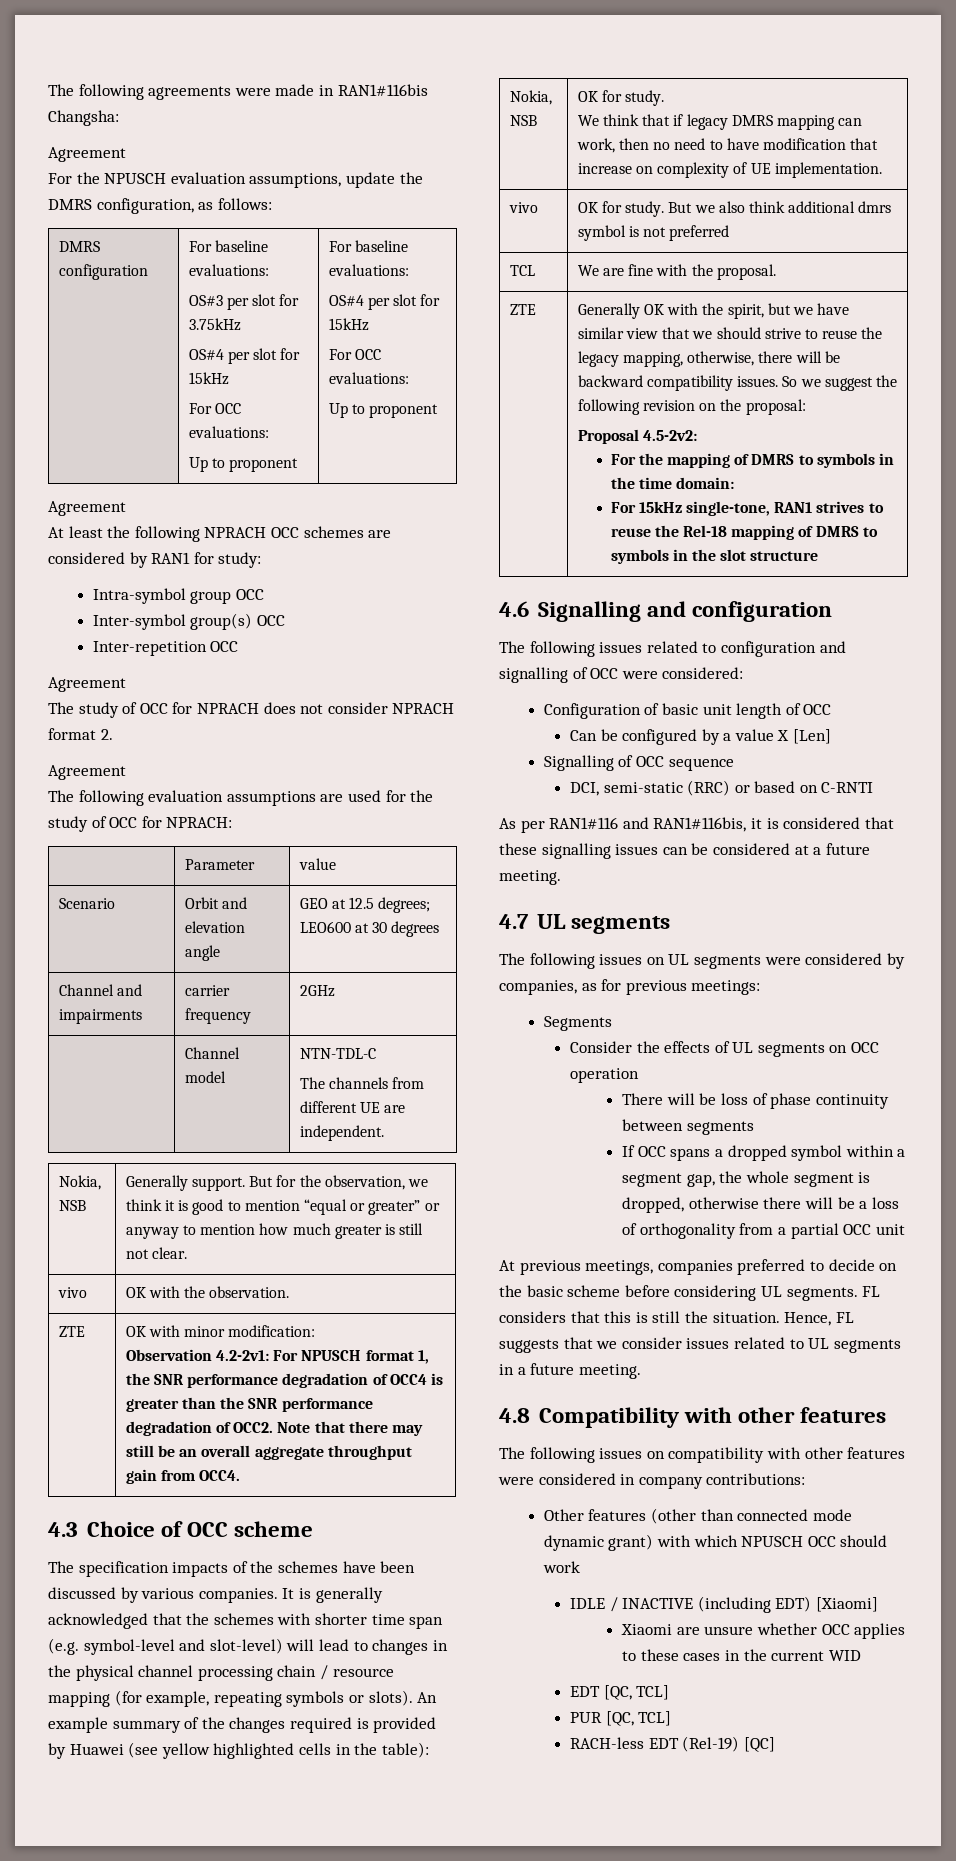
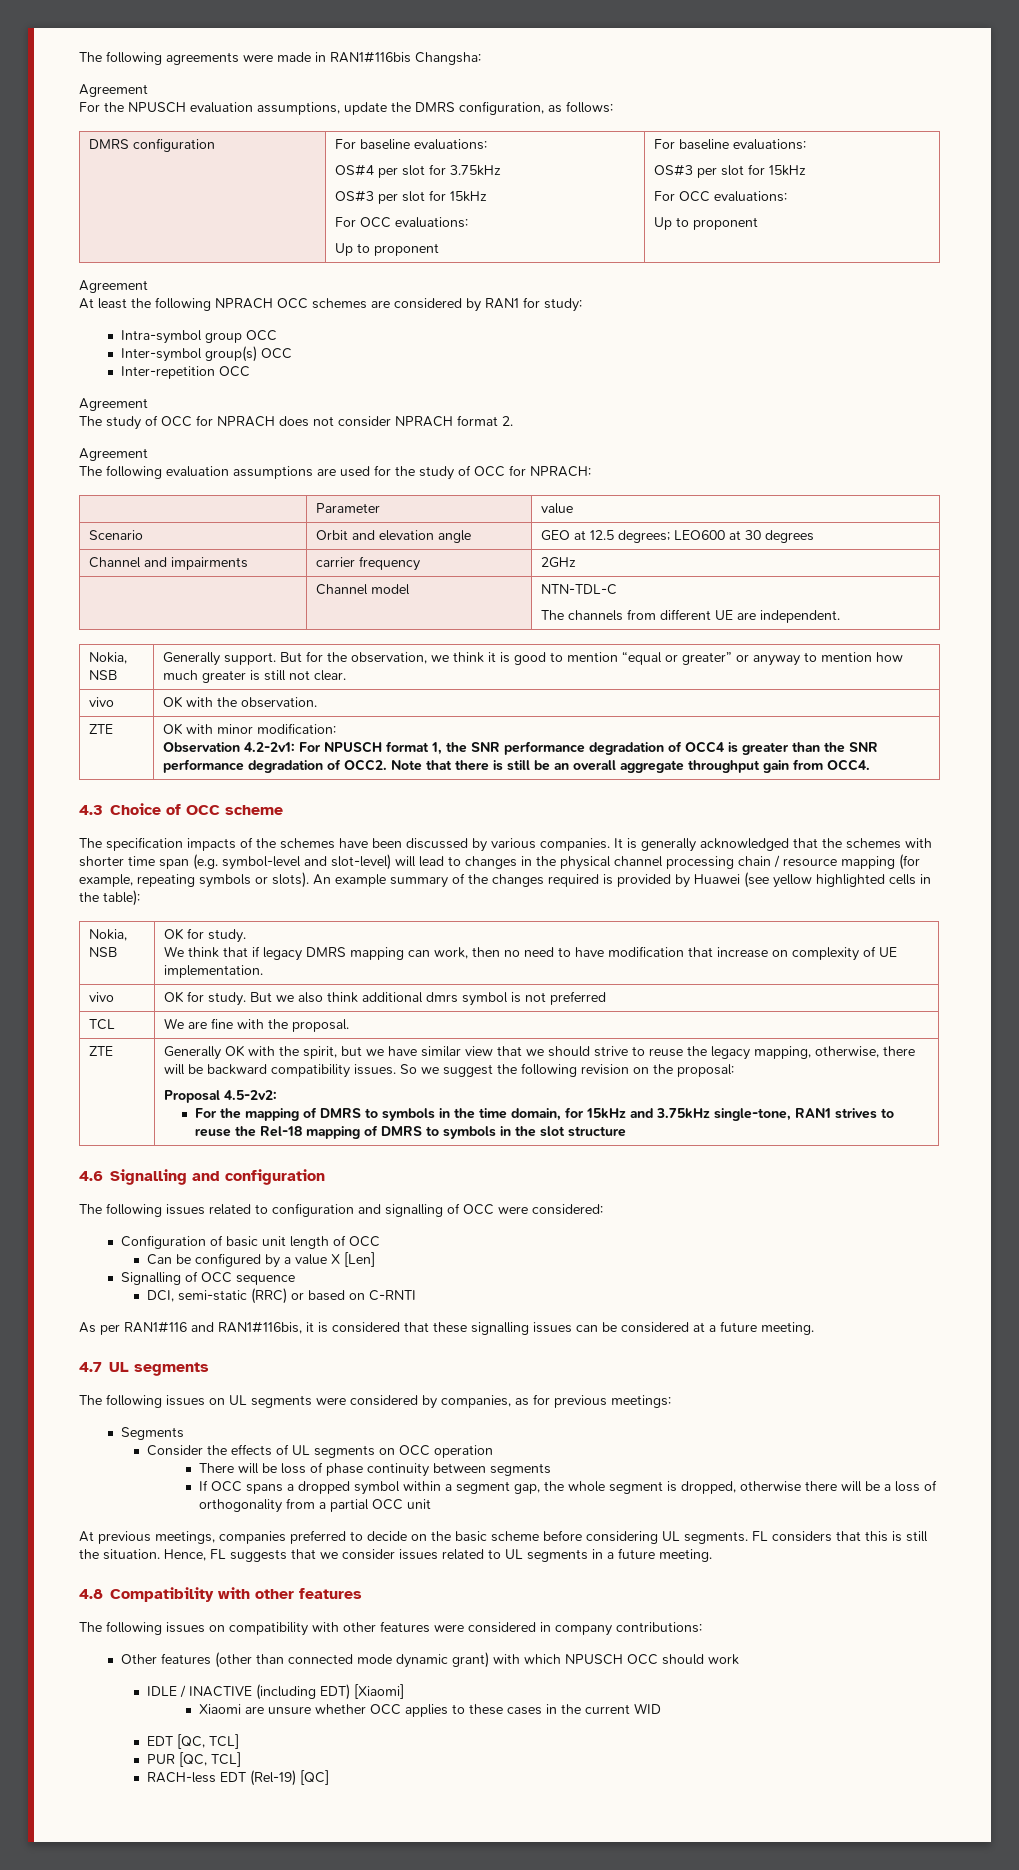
[188,295,223,306] OS#3 -> [335,164,375,176] OS#4
[188,349,224,360] OS#4 -> [335,190,375,202] OS#3
[328,295,364,306] OS#4 -> [654,164,694,176] OS#3
[391,1425,423,1436] may -> [493,760,504,771] is
[675,477,734,489] [610,501,682,513] domain: // For 15kHz -> [511,1107,711,1121] domain, for 15kHz and 3.75kHz

